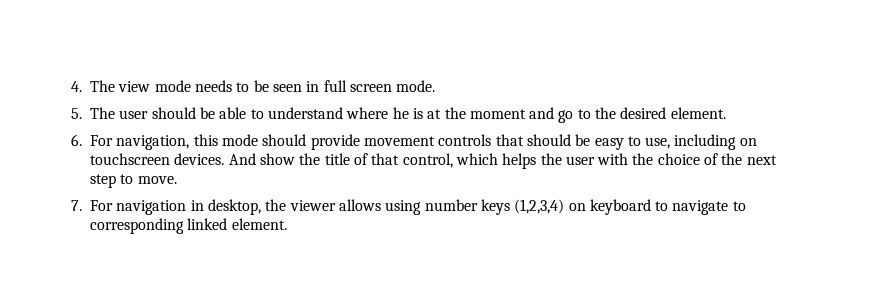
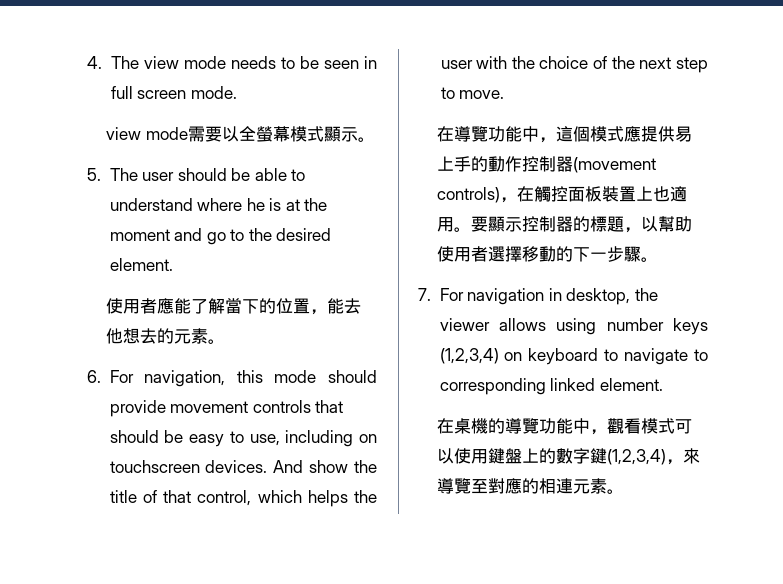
(436, 86) none -> [105,126,375,142] // view mode需要以全螢幕模式顯示。
(726, 113) none -> [105,298,361,315] [105,328,225,344] // 使用者應能了解當下的位置，能去他想去的元素。
(177, 180) none -> [436,125,692,143] [436,156,656,173] [436,186,687,203] [436,216,692,233] [436,246,658,262] // 在導覽功能中，這個模式應提供易上手的動作控制器(movement controls)，在觸控面板裝置上也適用。要顯示控制器的標題，以幫助使用者選擇移動的下一步驟。
(287, 224) none -> [436,418,692,435] [436,448,700,465] [436,478,624,494] // 在桌機的導覽功能中，觀看模式可以使用鍵盤上的數字鍵(1,2,3,4)，來導覽至對應的相連元素。

